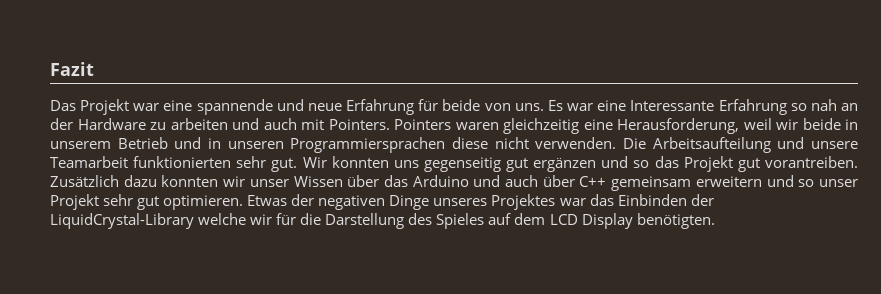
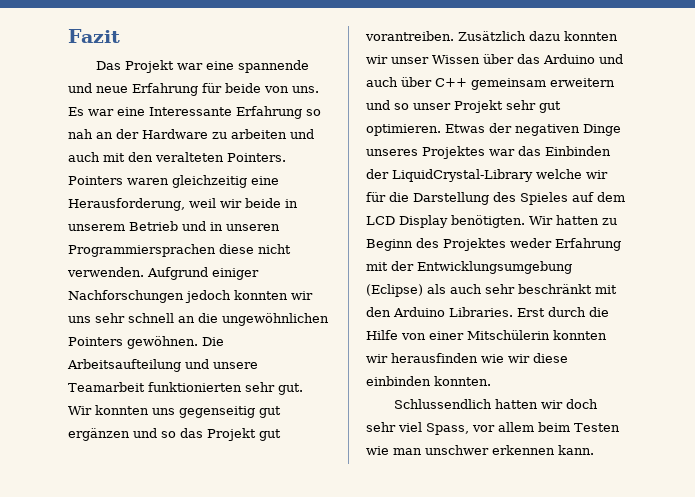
(324, 124) none -> [128,152,224,162] den veralteten
(617, 143) none -> [147,267,259,280] [68,290,313,303] [68,313,329,326] [68,336,198,349] Aufgrund einiger Nachforschungen jedoch konnten wir uns sehr schnell an die ungewöhnlichen Pointers gewöhnen.
(715, 221) none -> [529,215,617,225] [366,238,621,251] [366,261,572,274] [366,284,617,297] [366,307,609,317] [366,330,607,340] [366,353,568,363] [366,376,491,386] [394,399,599,409] [366,422,620,435] [366,445,594,455] Wir hatten zu Beginn des Projektes weder Erfahrung mit der Entwicklungsumgebung (Eclipse) als auch sehr beschränkt mit den Arduino Libraries. Erst durch die Hilfe von einer Mitschülerin konnten wir herausfinden wie wir diese einbinden konnten. // Schlussendlich hatten wir doch sehr viel Spass, vor allem beim Testen wie man unschwer erkennen kann.

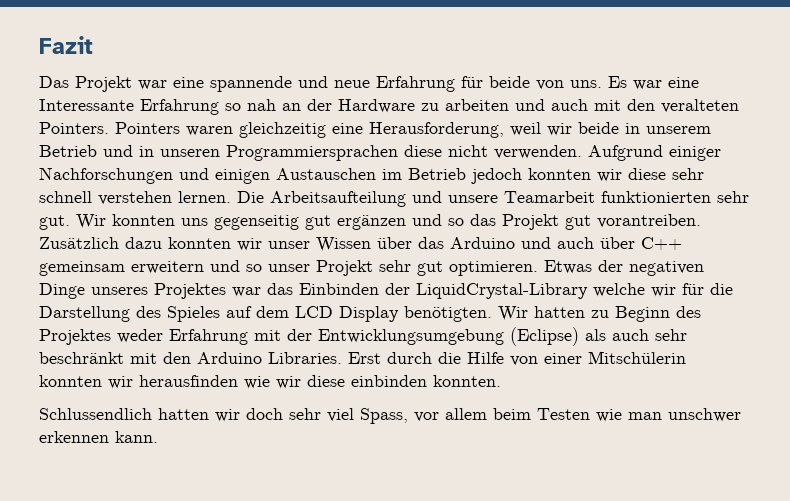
(184, 296) none -> [179,168,466,184] und einigen Austauschen im Betrieb
[68,316,91,323] uns -> [628,168,666,180] diese
[178,313,329,326] [68,336,198,349] an die ungewöhnlichen Pointers gewöhnen. -> [98,191,231,205] verstehen lernen.

